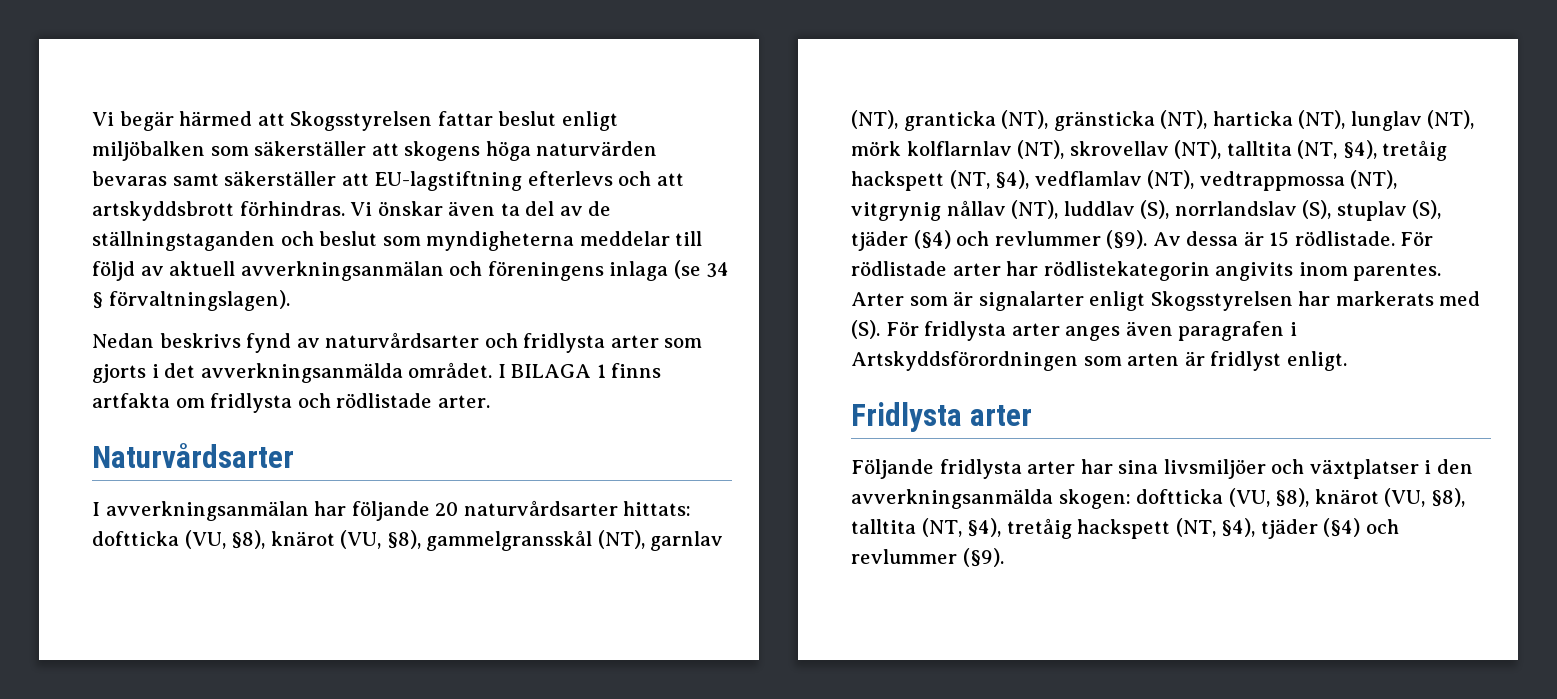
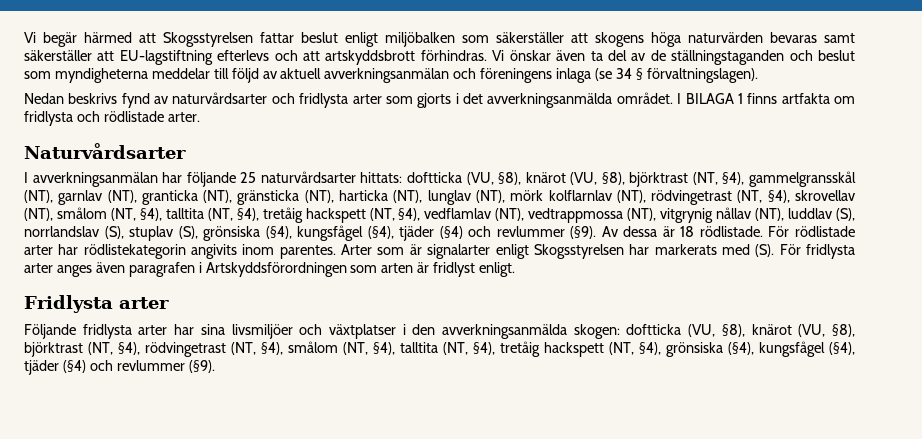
[435,502,459,516] 20 -> [240,172,257,183] 25
(421, 539) none -> [629,172,745,187] björktrast (NT, §4),
[1069,140,1222,159] skrovellav (NT), -> [651,190,855,205] [24,207,162,221] rödvingetrast (NT, §4), skrovellav (NT), smålom (NT, §4),
(1442, 209) none -> [203,225,394,241] grönsiska (§4), kungsfågel (§4),
[1269,231,1290,247] 15 -> [680,226,695,237] 18
[851,518,1256,539] talltita (NT, §4), tretåig hackspett (NT, §4), -> [24,341,855,357] björktrast (NT, §4), rödvingetrast (NT, §4), smålom (NT, §4), talltita (NT, §4), tretåig hackspett (NT, §4), grönsiska (§4), kungsfågel (§4),

